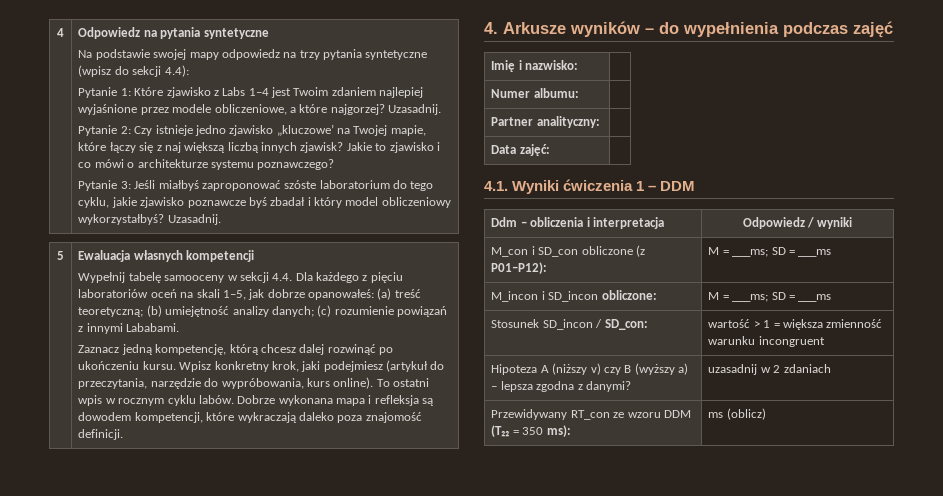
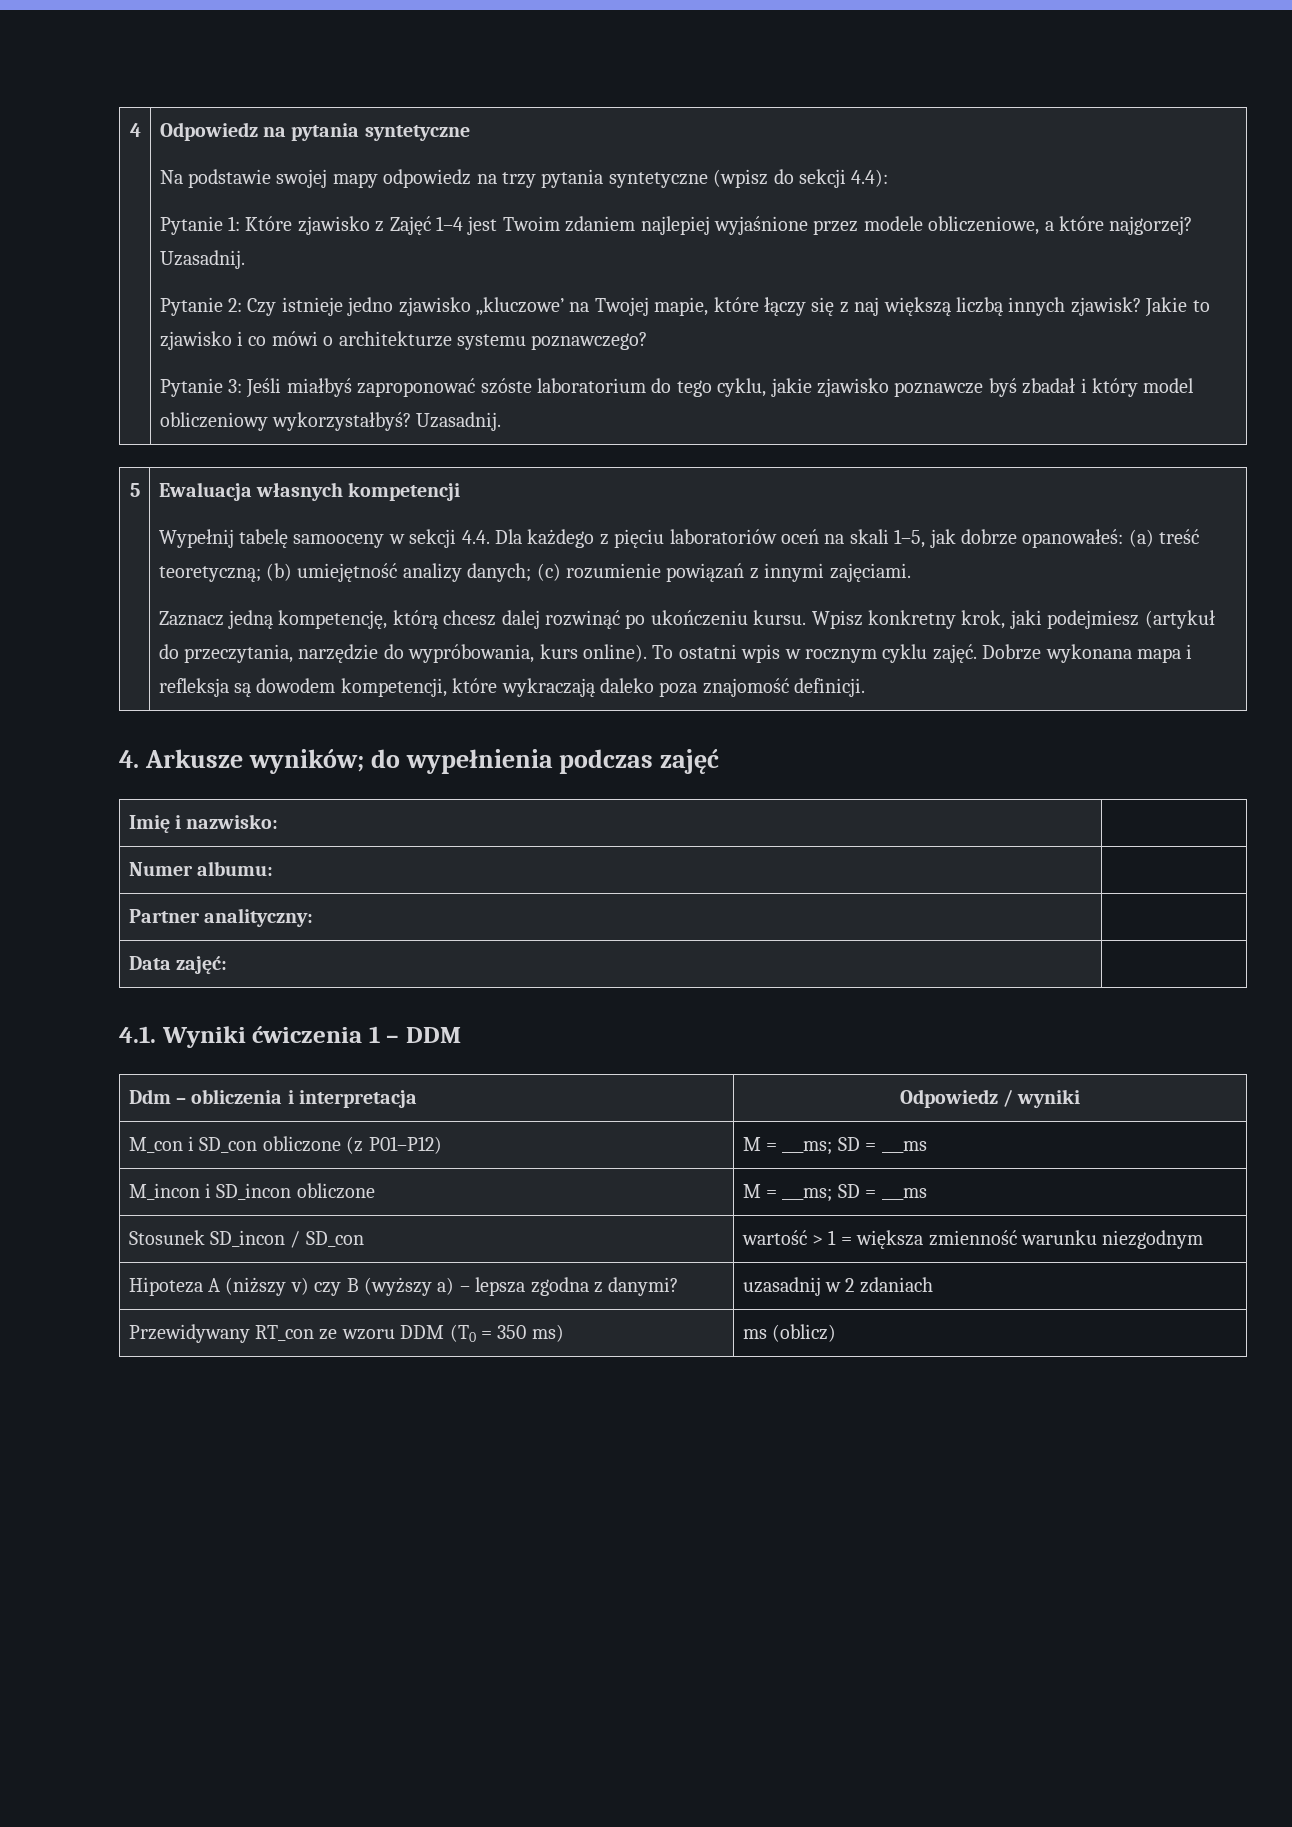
[222,87,246,96] Labs -> [389,216,431,235] Zajęć
[126,323,180,332] Lababami. -> [829,563,911,582] zajęciami.
[198,395,234,404] labów. -> [932,644,977,663] zajęć.
[570,21,654,37] wyników – -> [248,749,364,774] wyników;
[491,262,548,274] P01–P12): -> [368,1136,442,1154] P01–P12)
[601,290,657,300] obliczone: -> [296,1183,375,1199] obliczone
[604,319,648,330] SD_con: -> [305,1231,364,1247] SD_con
[758,336,825,347] incongruent -> [1102,1230,1204,1249] niezgodnym
[491,425,510,437] (T₂₂ -> [449,1324,476,1342] (T0
[546,425,571,437] ms): -> [531,1324,564,1342] ms)

